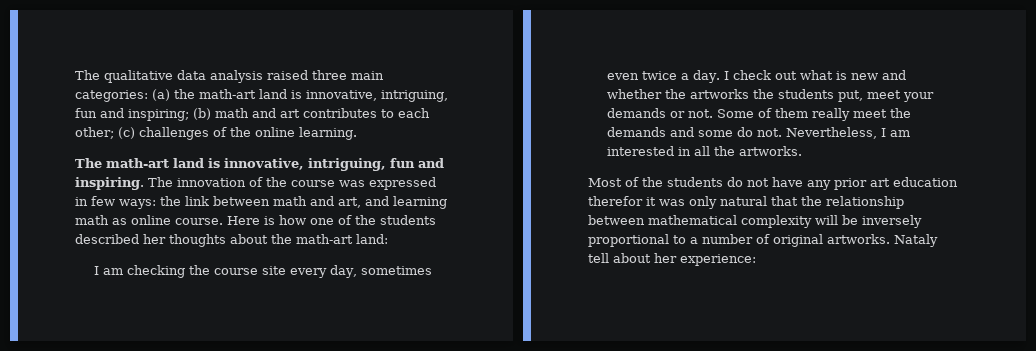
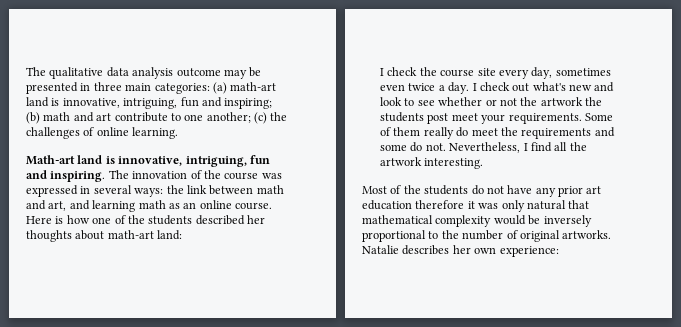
[267,70,308,80] raised -> [176,67,262,79] [26,82,91,94] outcome may be presented in
[174,89,195,99] the -> (227, 88) none
[303,108,430,118] [75,127,135,139] contributes to each other; (c) -> [114,112,288,124] contribute to one another; (c) the
[230,127,251,137] the -> (95, 131) none
[75,158,169,168] The math-art -> [26,155,75,165] Math-art
[91,196,115,206] few -> [93,185,132,194] several
(127, 221) none -> [183,202,197,209] an
[271,234,292,244] the -> (105, 235) none
[103,265,186,278] am checking -> [387,67,418,76] check
[800,70,907,80] [607,89,864,102] what is new and whether the artworks the students put, -> [532,82,615,92] [380,97,603,106] [380,112,449,124] what's new and look to see whether or not the artwork the students post
[607,108,714,118] demands or not. -> [508,113,582,124] requirements.
(851, 114) none -> [456,127,469,137] do
[607,127,667,137] demands -> [521,128,592,139] requirements
[890,130,911,137] [607,146,803,156] am interested in all the artworks. -> [530,142,587,152] [380,157,484,169] find all the artwork interesting.
[588,196,643,206] therefor -> [415,200,465,209] therefore
[801,196,904,209] [588,215,645,225] the relationship between -> (590, 204) none
[815,215,838,225] will -> [493,215,526,225] would
[690,237,698,244] a -> [441,230,459,239] the
[894,234,938,247] [588,253,677,263] Nataly tell about her -> [362,245,497,255] Natalie describes her own

